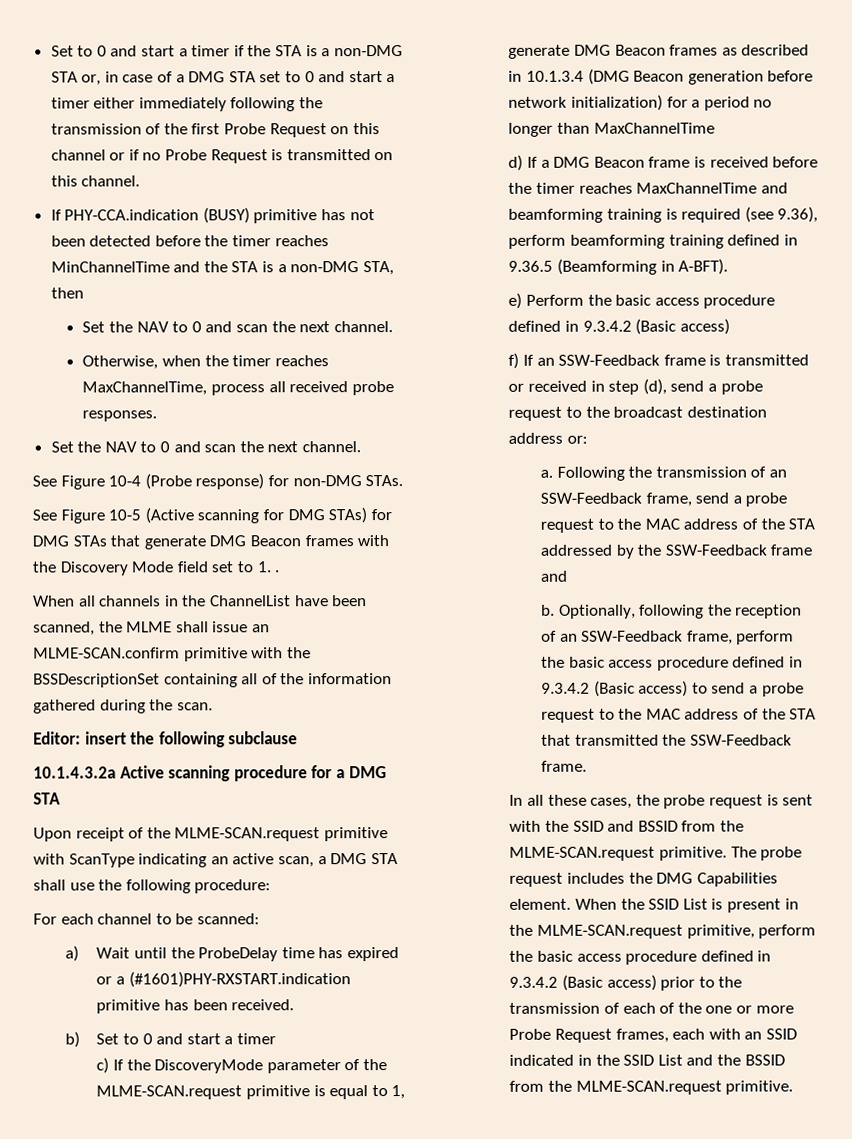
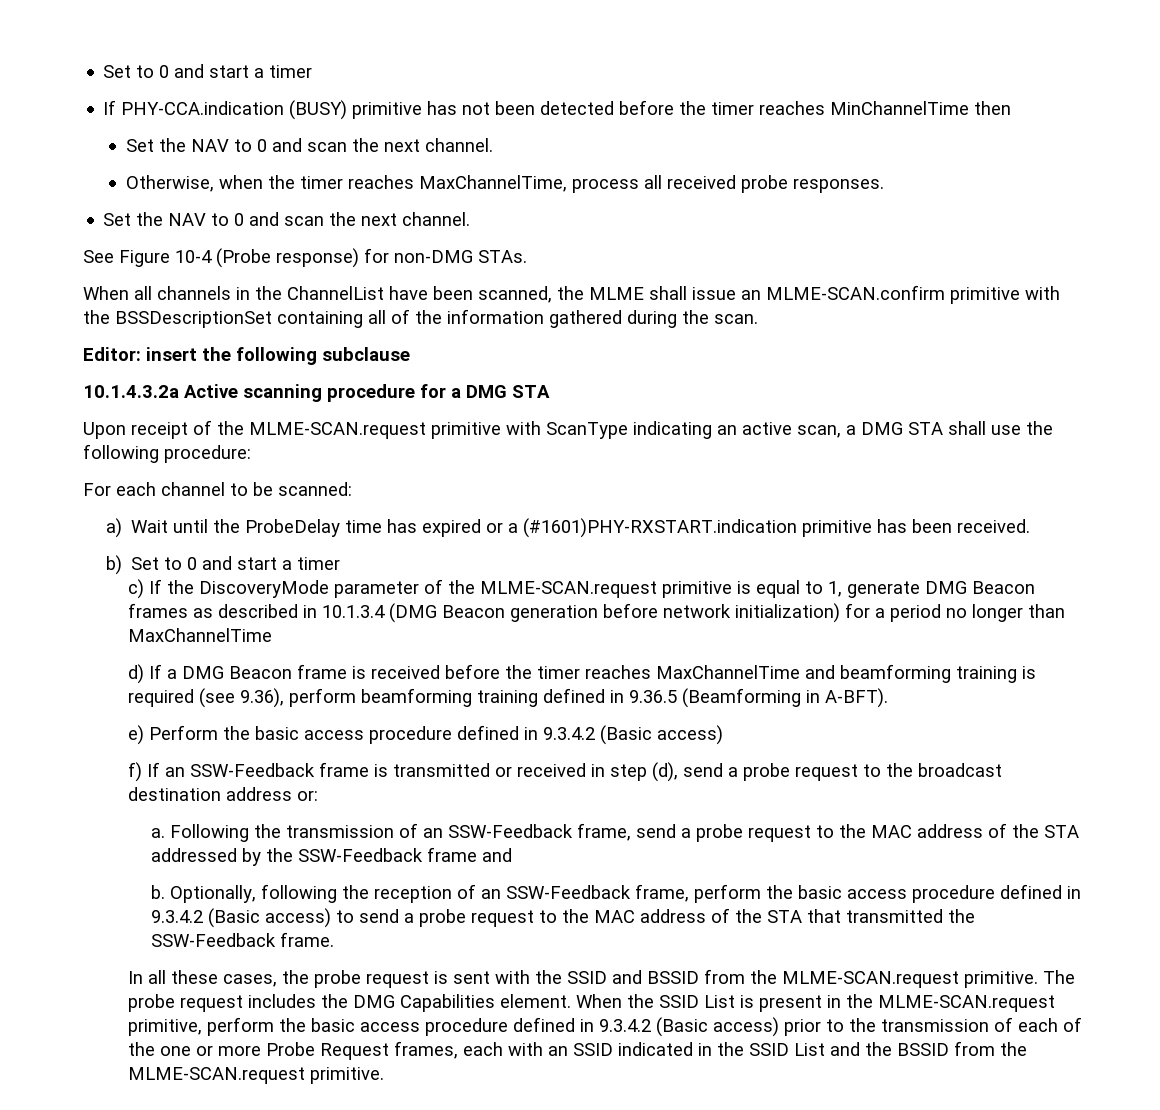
[50,45,403,57] [50,71,396,86] [50,97,324,112] [50,123,380,138] [50,149,394,164] [50,175,141,187] Set to 0 and start a timer if the STA is a non-DMG STA or, in case of a DMG STA set to 0 and start a timer either immediately following the transmission of the first Probe Request on this channel or if no Probe Request is transmitted on this channel. -> [103,64,313,78] Set to 0 and start a timer
[173,261,394,276] and the STA is a non-DMG STA, -> (970, 108) none
[32,507,392,524] [32,535,390,550] [32,561,281,576] // See Figure 10-5 (Active scanning for DMG STAs) for DMG STAs that generate DMG Beacon frames with the Discovery Mode field set to 1. . -> (527, 256) none

